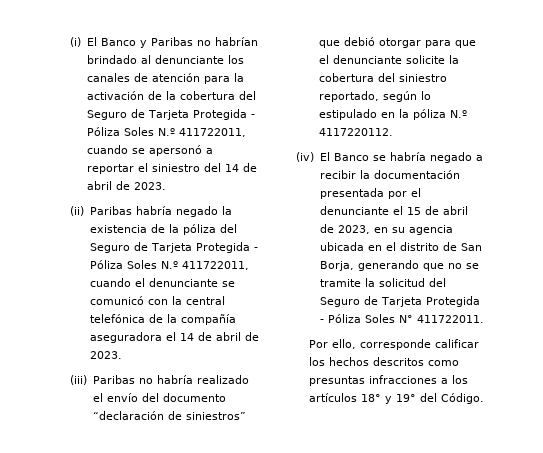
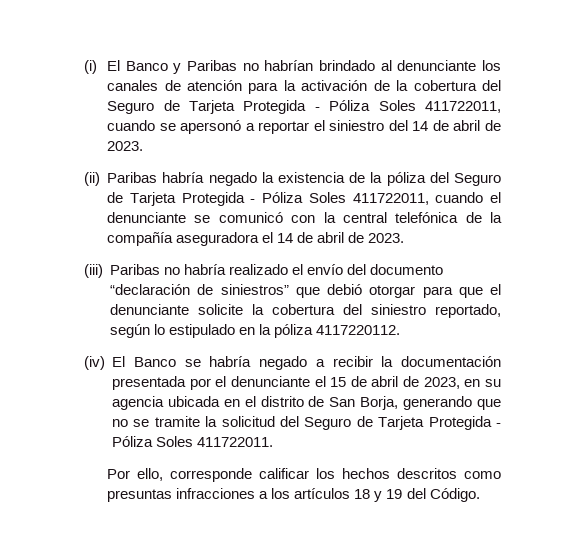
[157,128,175,136] N.º -> (416, 105) none
[160,261,178,269] N.º -> (346, 197) none
[449,110,467,118] N.º -> (314, 331) none
[398,315,413,323] N° -> (194, 441) none
[360,394,416,404] 18° y 19° -> [354,489,403,502] 18 y 19

